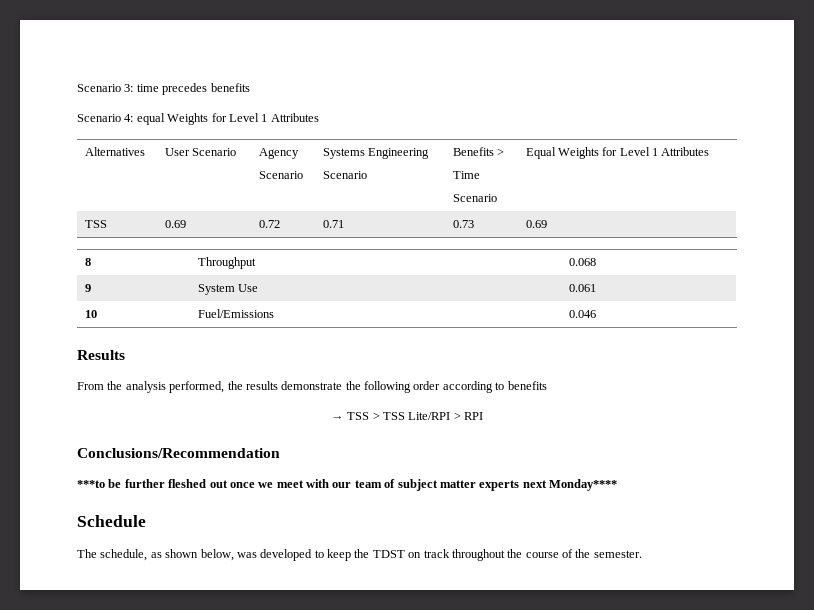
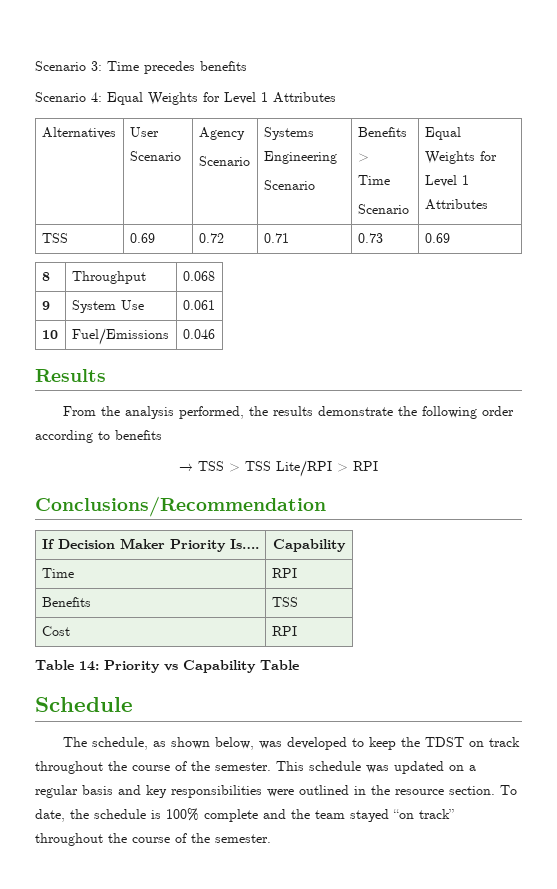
[136,84,159,92] time -> [107,61,139,71] Time
[136,113,165,125] equal -> [107,92,143,105] Equal
[77,479,617,491] // ***to be further fleshed out once we meet with our team of subject matter experts next Monday**** -> [41,538,259,552] [273,539,346,552] [41,568,74,578] [271,568,297,578] [41,597,91,607] [271,597,298,607] [41,626,70,636] [271,626,297,636] [35,660,299,673] // If Decision Maker Priority Is…. | Capability // Time | RPI // Benefits | TSS // Cost | RPI // Table 14: Priority vs Capability Table
(642, 554) none -> [276,761,476,774] [35,785,517,798] [35,808,454,822] [35,833,271,846] This schedule was updated on a regular basis and key responsibilities were outlined in the resource section. To date, the schedule is 100% complete and the team stayed “on track” throughout the course of the semester.

